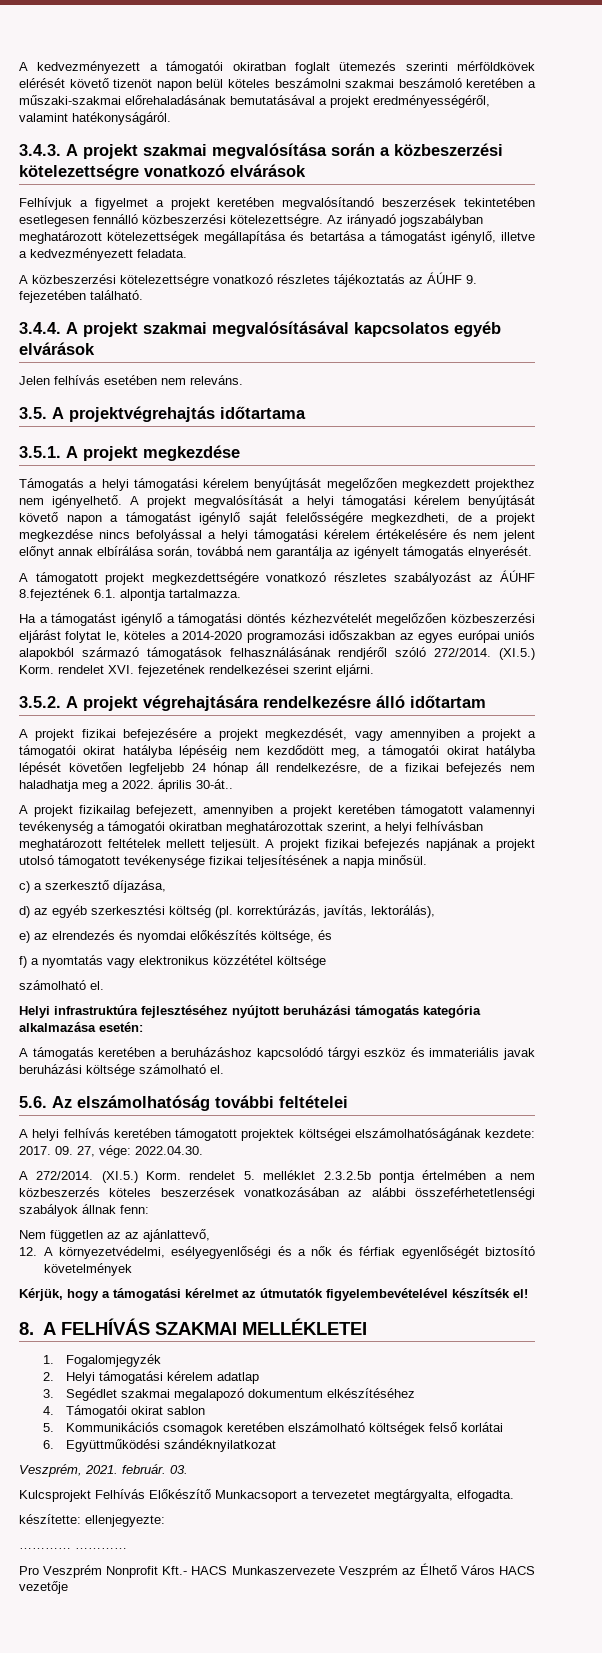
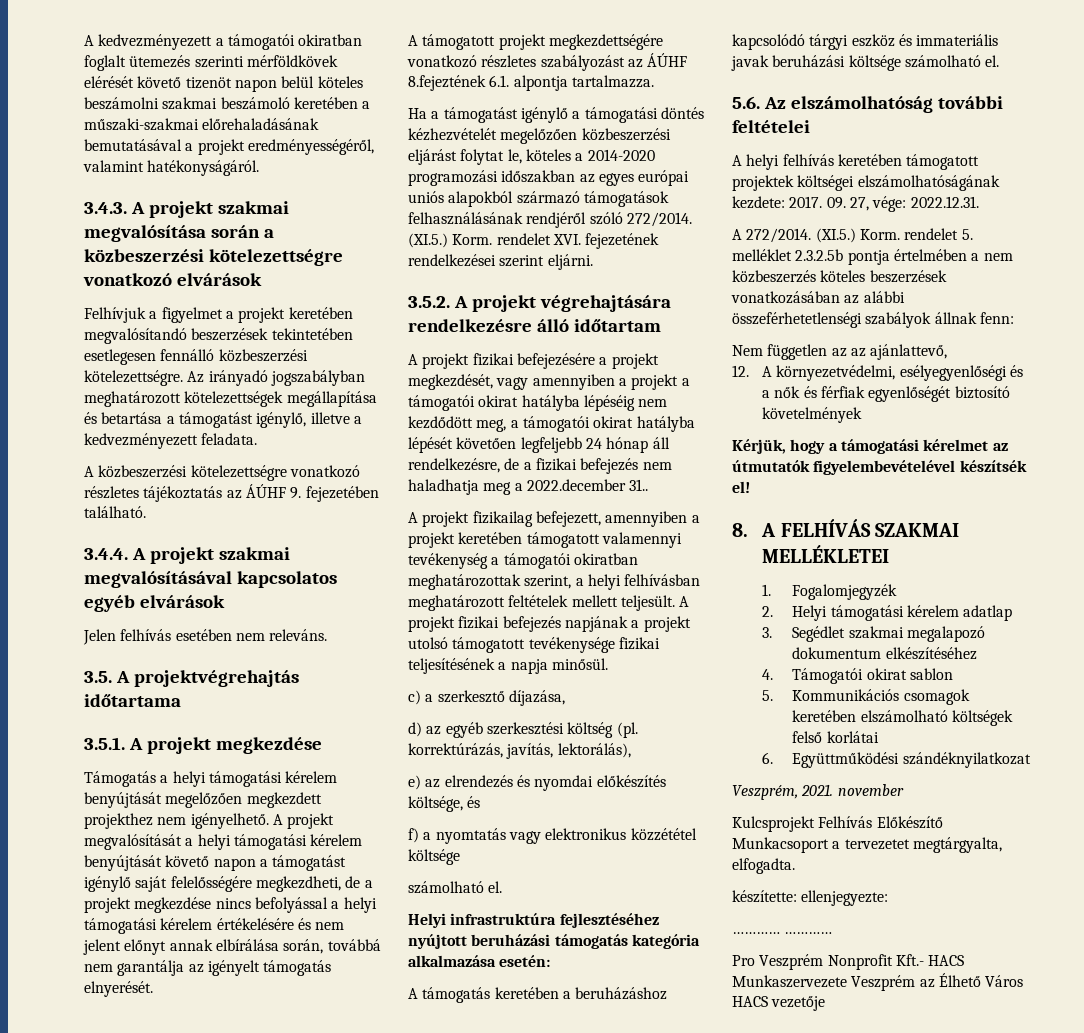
[122,779,233,792] 2022. április 30-át.. -> [526,479,649,491] 2022.december 31..
[135,1146,203,1155] 2022.04.30. -> [910,196,979,208] 2022.12.31.
[122,1464,188,1474] február. 03. -> [837,784,904,796] november

